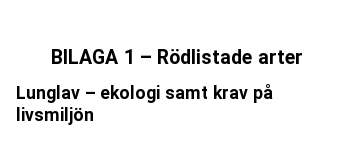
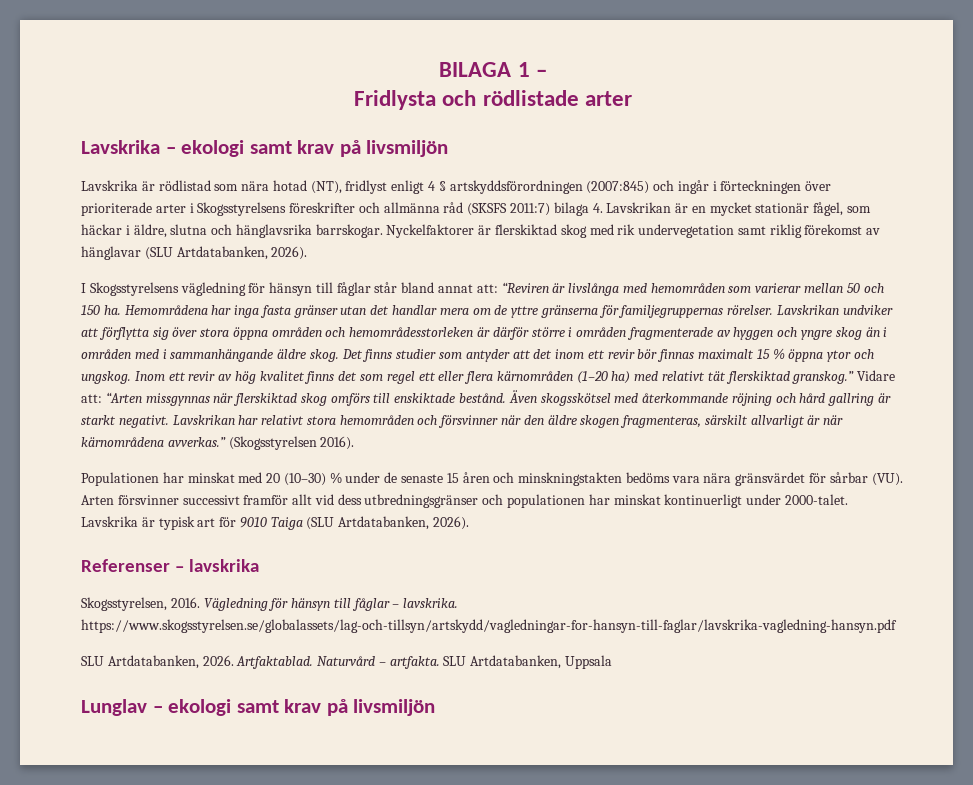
[157,49,303,64] Rödlistade arter -> [354,90,632,110] [81,140,449,157] [81,180,832,194] [81,202,872,216] [81,224,881,238] [81,246,308,260] [81,282,884,296] [81,305,893,318] [81,327,888,340] [81,348,874,362] [81,370,896,384] [81,390,892,406] [81,415,844,428] [81,436,355,450] [81,472,903,486] [81,494,848,508] [81,516,470,530] [81,559,259,572] [81,597,459,611] [81,619,897,633] [81,655,613,669] // Fridlysta och rödlistade arter // Lavskrika – ekologi samt krav på livsmiljön // Lavskrika är rödlistad som nära hotad (NT), fridlyst enligt 4 § artskyddsförordningen (2007:845) och ingår i förteckningen över prioriterade arter i Skogsstyrelsens föreskrifter och allmänna råd (SKSFS 2011:7) bilaga 4. Lavskrikan är en mycket stationär fågel, som häckar i äldre, slutna och hänglavsrika barrskogar. Nyckelfaktorer är flerskiktad skog med rik undervegetation samt riklig förekomst av hänglavar (SLU Artdatabanken, 2026). // I Skogsstyrelsens vägledning för hänsyn till fåglar står bland annat att: “Reviren är livslånga med hemområden som varierar mellan 50 och 150 ha. Hemområdena har inga fasta gränser utan det handlar mera om de yttre gränserna för familjegruppernas rörelser. Lavskrikan undviker att förflytta sig över stora öppna områden och hemområdesstorleken är därför större i områden fragmenterade av hyggen och yngre skog än i områden med i sammanhängande äldre skog. Det finns studier som antyder att det inom ett revir bör finnas maximalt 15 % öppna ytor och ungskog. Inom ett revir av hög kvalitet finns det som regel ett eller flera kärnområden (1–20 ha) med relativt tät flerskiktad granskog.” Vidare att: “Arten missgynnas när flerskiktad skog omförs till enskiktade bestånd. Även skogsskötsel med återkommande röjning och hård gallring är starkt negativt. Lavskrikan har relativt stora hemområden och försvinner när den äldre skogen fragmenteras, särskilt allvarligt är när kärnområdena avverkas.” (Skogsstyrelsen 2016). // Populationen har minskat med 20 (10–30) % under de senaste 15 åren och minskningstakten bedöms vara nära gränsvärdet för sårbar (VU). Arten försvinner successivt framför allt vid dess utbredningsgränser och populationen har minskat kontinuerligt under 2000-talet. Lavskrika är typisk art för 9010 Taiga (SLU Artdatabanken, 2026). // Referenser – lavskrika // Skogsstyrelsen, 2016. Vägledning för hänsyn till fåglar – lavskrika. https://www.skogsstyrelsen.se/globalassets/lag-och-tillsyn/artskydd/vagledningar-for-hansyn-till-faglar/lavskrika-vagledning-hansyn.pdf // SLU Artdatabanken, 2026. Artfaktablad. Naturvård – artfakta. SLU Artdatabanken, Uppsala

